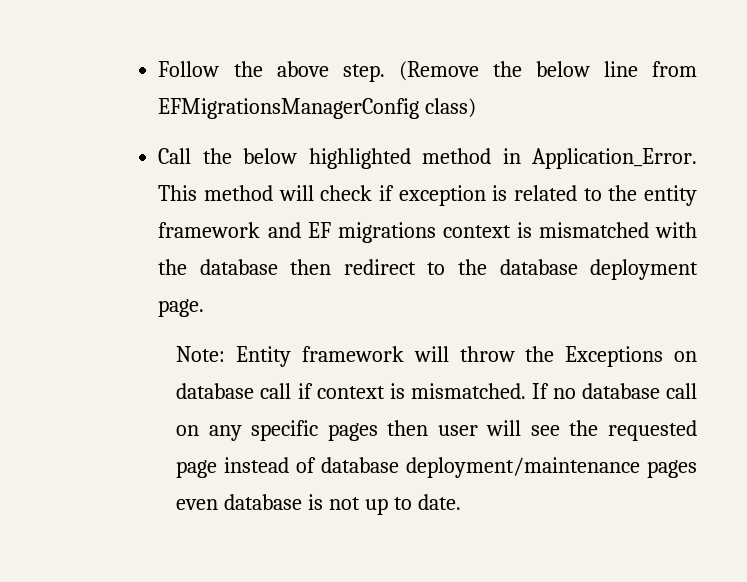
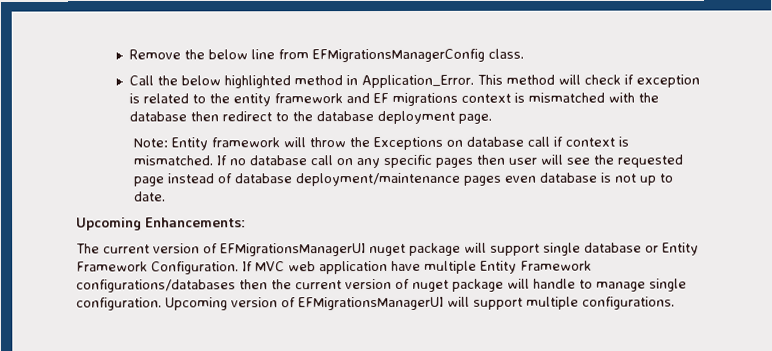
[158,61,479,82] Follow the above step. (Remove -> [129,49,182,60] Remove
[425,98,477,118] class) -> [488,48,525,59] class.
(462, 502) none -> [76,217,246,231] [76,242,699,257] [76,260,592,275] [76,278,687,293] [76,296,675,311] // Upcoming Enhancements: // The current version of EFMigrationsManagerUI nuget package will support single database or Entity Framework Configuration. If MVC web application have multiple Entity Framework configurations/databases then the current version of nuget package will handle to manage single configuration. Upcoming version of EFMigrationsManagerUI will support multiple configurations.

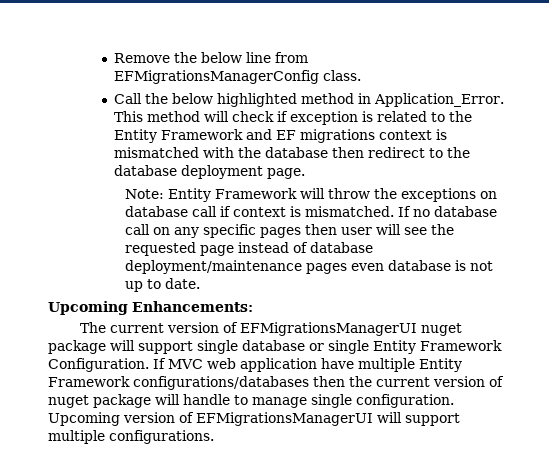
[233,93,344,107] entity framework -> [114,129,244,143] Entity Framework
[210,137,280,148] framework -> [214,188,297,199] Framework
[372,136,443,151] Exceptions -> [400,188,476,202] exceptions
(659, 249) none -> [328,340,369,354] single

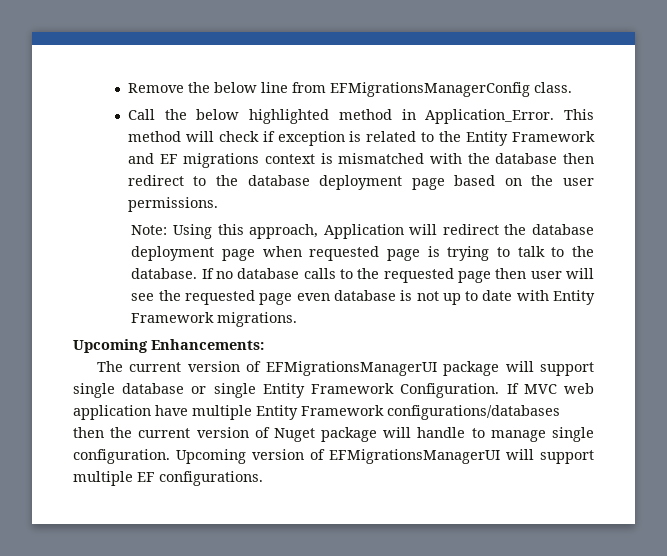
[267,168,306,179] [124,188,497,202] [124,206,497,217] [124,224,301,238] page. // Note: Entity Framework will throw the exceptions on database call if context is mismatched. If no database call on any specific pages -> [411,175,594,190] [127,197,218,212] [131,224,594,239] [131,246,595,261] [131,268,492,283] page based on the user permissions. // Note: Using this approach, Application will redirect the database deployment page when requested page is trying to talk to the database. If no database calls to the requested page
[237,242,373,253] [124,260,347,274] instead of database deployment/maintenance pages -> (293, 299) none
[164,278,200,289] date. -> [482,290,595,305] [131,312,298,327] date with Entity Framework migrations.
[420,323,462,336] nuget -> (437, 368) none
[48,395,89,408] nuget -> [273,428,315,442] Nuget
(105, 437) none -> [137,472,155,482] EF

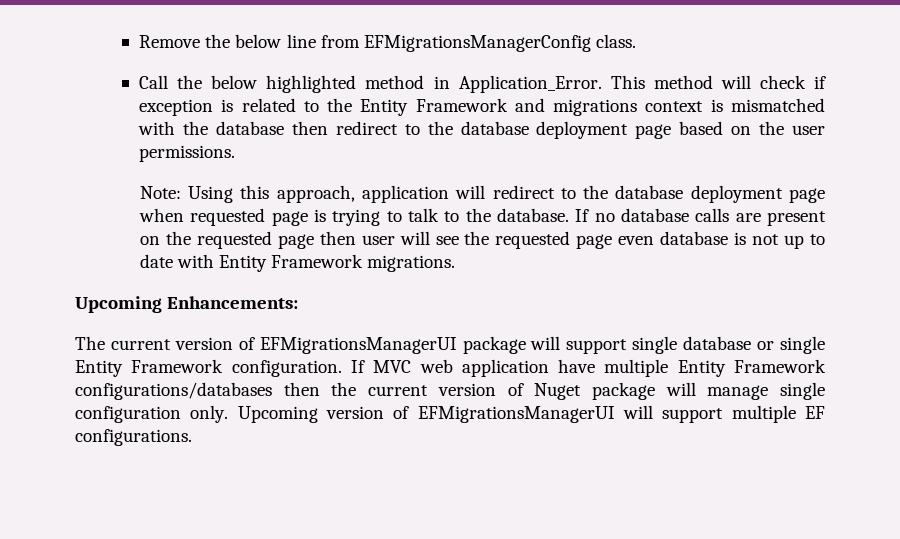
[159,154,178,164] EF -> (545, 105) none
[323,224,404,239] Application -> [362,185,450,203] application
(499, 229) none -> [560,188,576,199] to
[340,269,354,279] to -> [735,211,826,226] [139,236,160,245] are present on
[400,383,500,398] Configuration. -> [231,360,342,377] configuration.
[417,427,594,442] [73,449,170,464] handle to manage single configuration. -> [707,382,826,400] [75,405,229,423] manage single configuration only.

